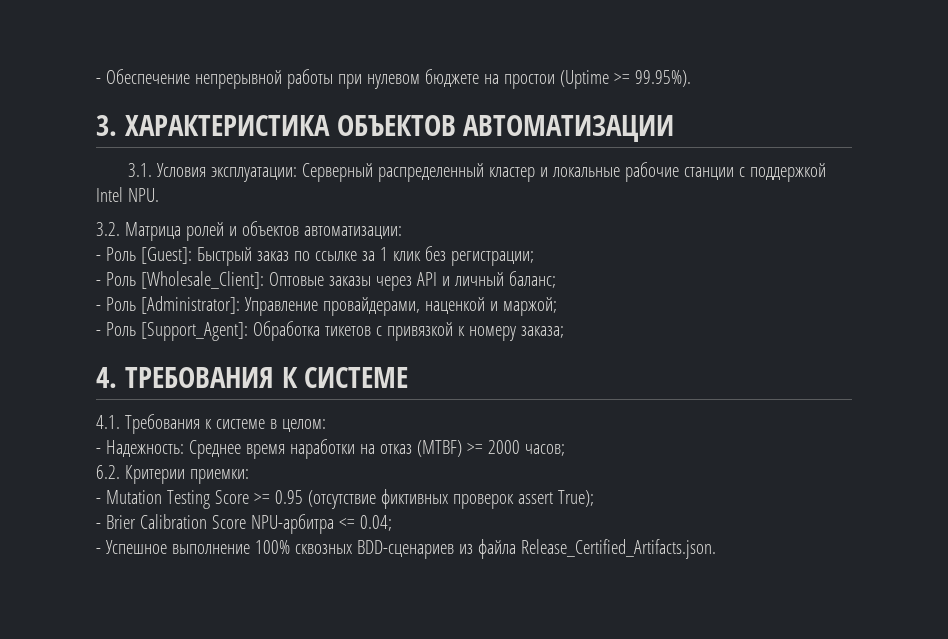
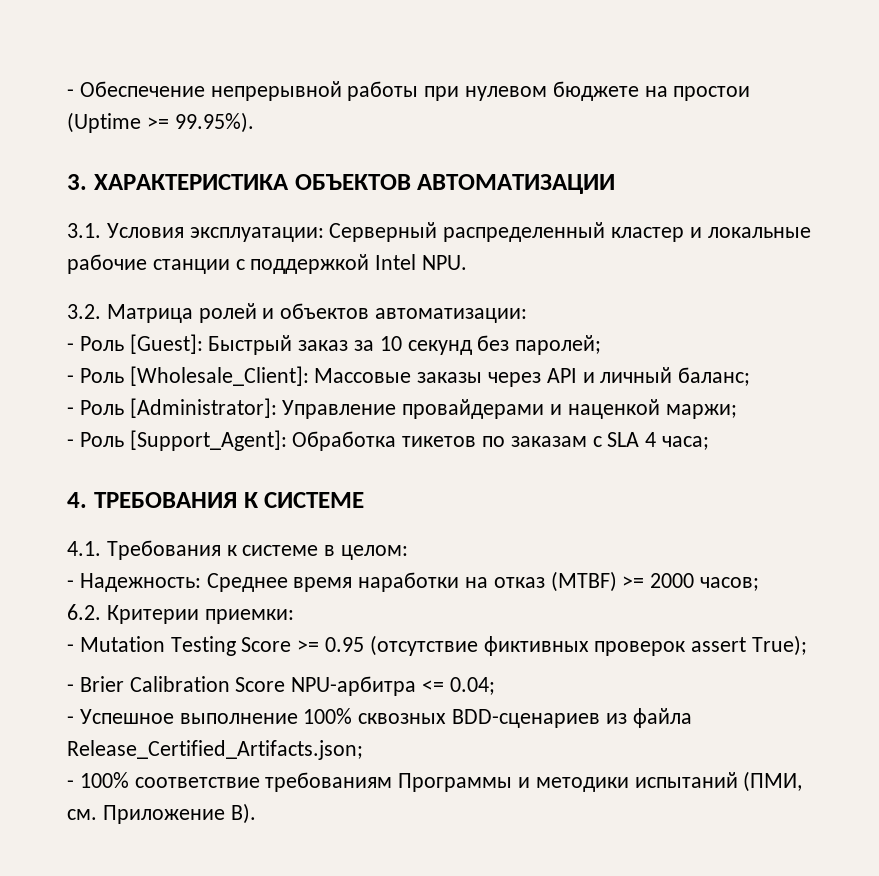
[293,246,534,266] по ссылке за 1 клик без регистрации; -> [354,335,602,355] за 10 секунд без паролей;
[268,272,324,286] Оптовые -> [314,368,412,383] Массовые
[322,297,557,316] провайдерами, наценкой и маржой; -> [402,399,737,419] провайдерами и наценкой маржи;
[375,322,564,341] с привязкой к номеру заказа; -> [482,432,710,450] по заказам с SLA 4 часа;
[520,539,716,559] Release_Certified_Artifacts.json. -> [67,740,363,760] [67,771,803,792] [67,803,256,824] Release_Certified_Artifacts.json; // - 100% соответствие требованиям Программы и методики испытаний (ПМИ, см. Приложение В).

